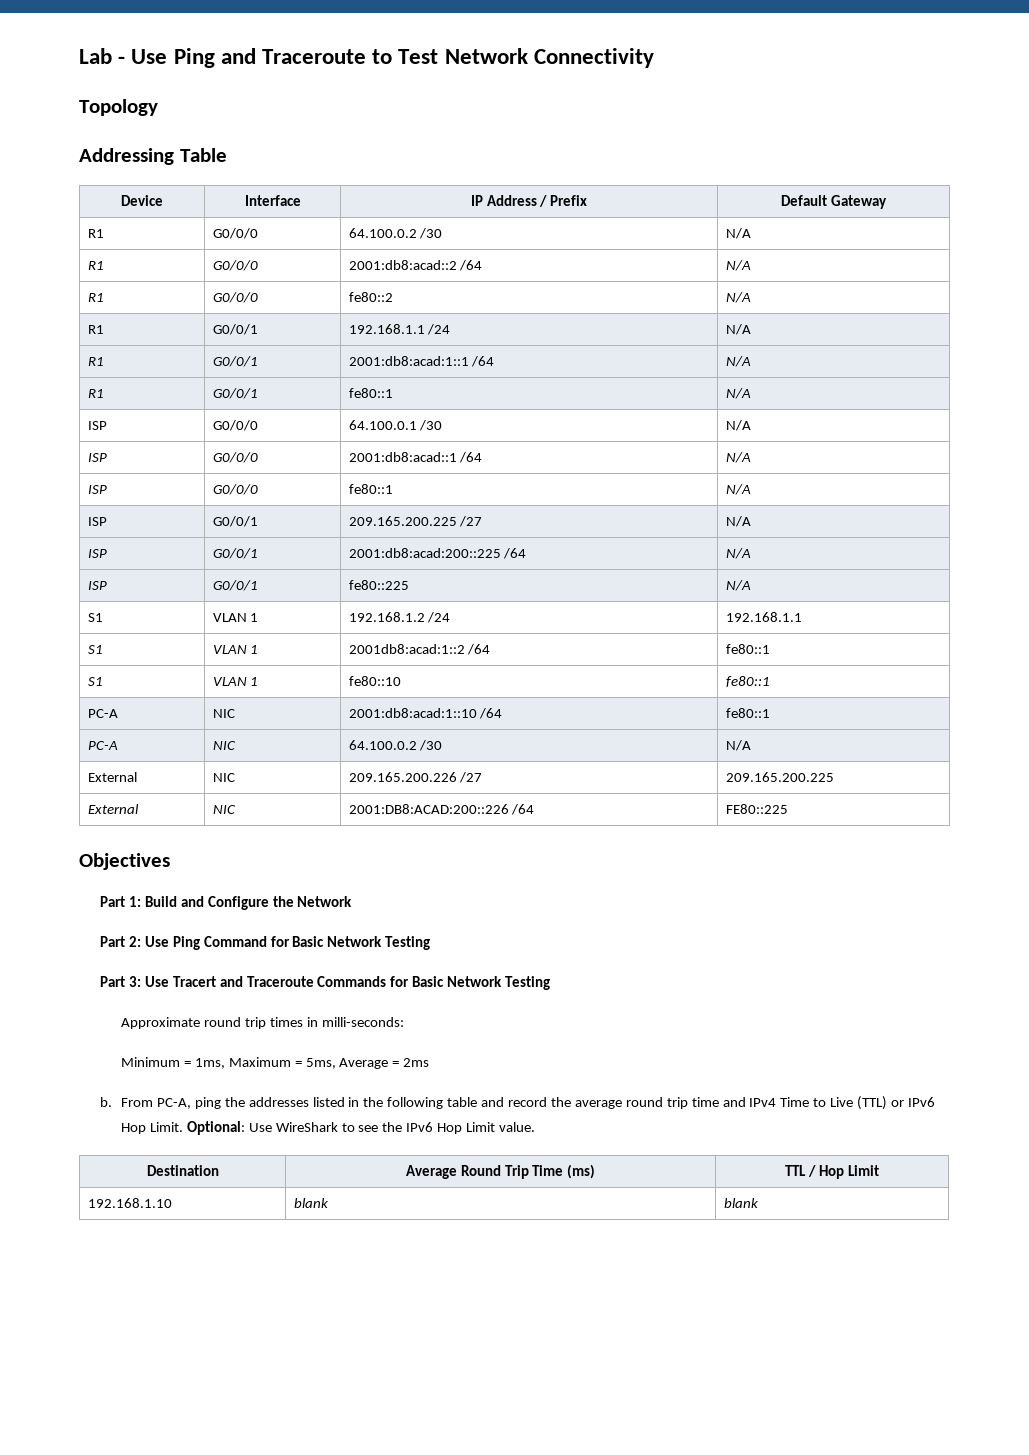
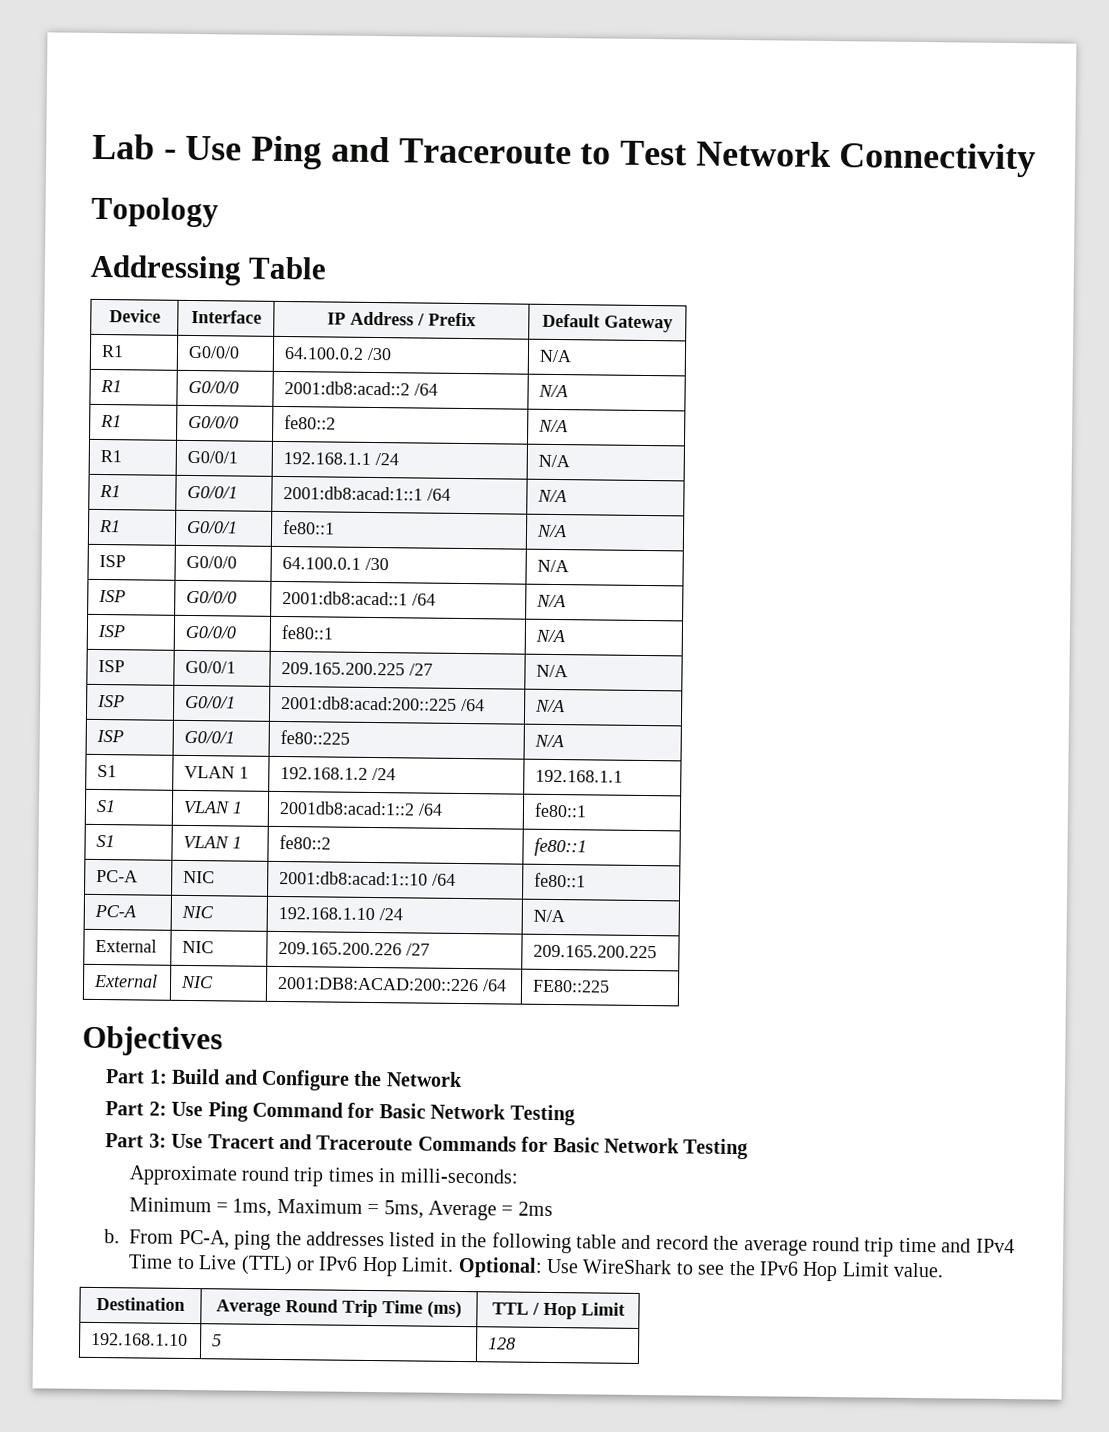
[348,676,401,686] fe80::10 -> [279,834,332,850] fe80::2
[348,740,443,751] 64.100.0.2 /30 -> [278,906,404,921] 192.168.1.10 /24
[293,1198,328,1208] [723,1198,758,1208] blank | blank -> [212,1334,223,1347] [488,1337,517,1350] 5 | 128

